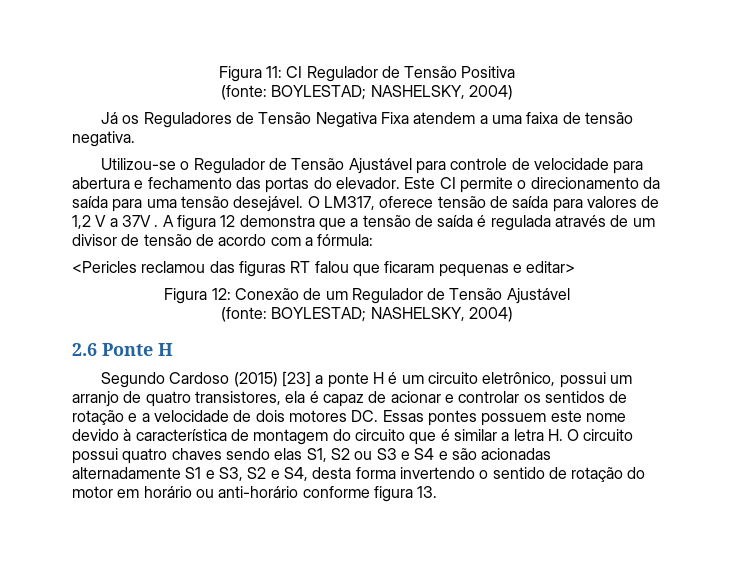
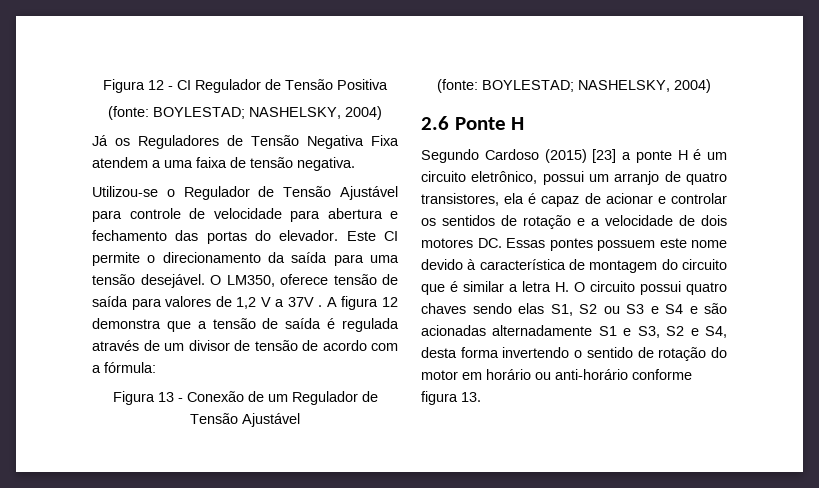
[218,66,282,82] Figura 11: -> [103,79,173,93] Figura 12 -
[323,196,375,210] LM317, -> [226,275,275,287] LM350,
[72,261,576,277] [164,288,231,304] // <Pericles reclamou das figuras RT falou que ficaram pequenas e editar> // Figura 12: -> [112,391,183,405] // Figura 13 -

